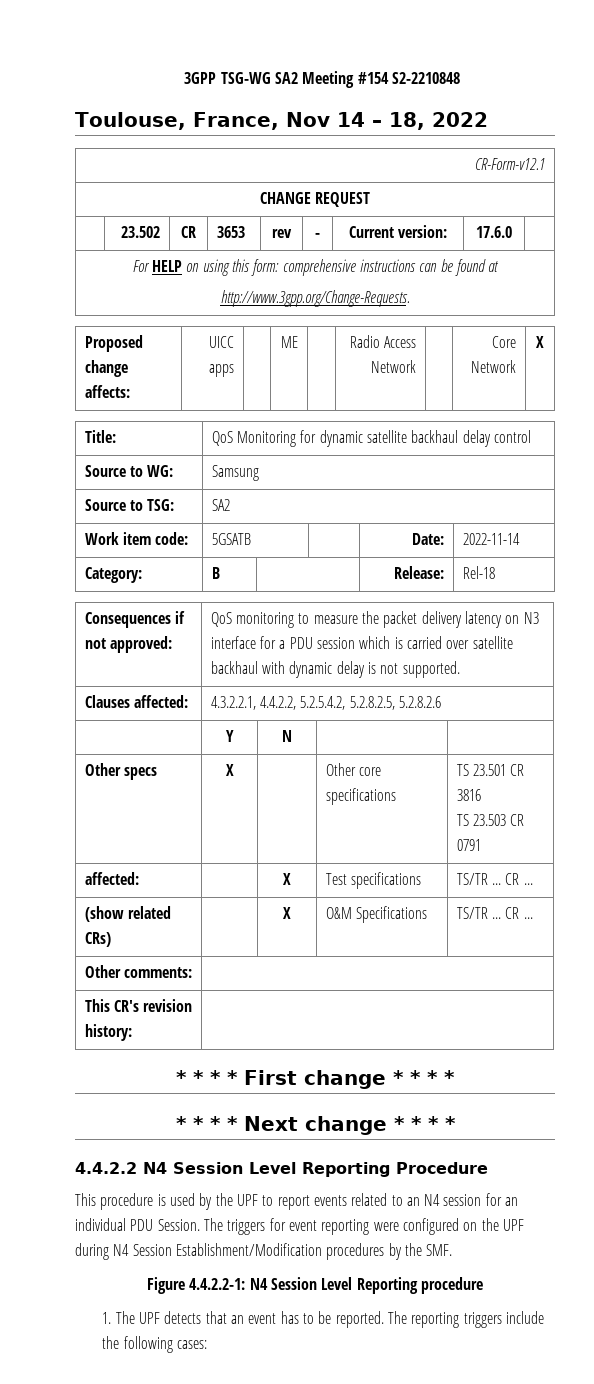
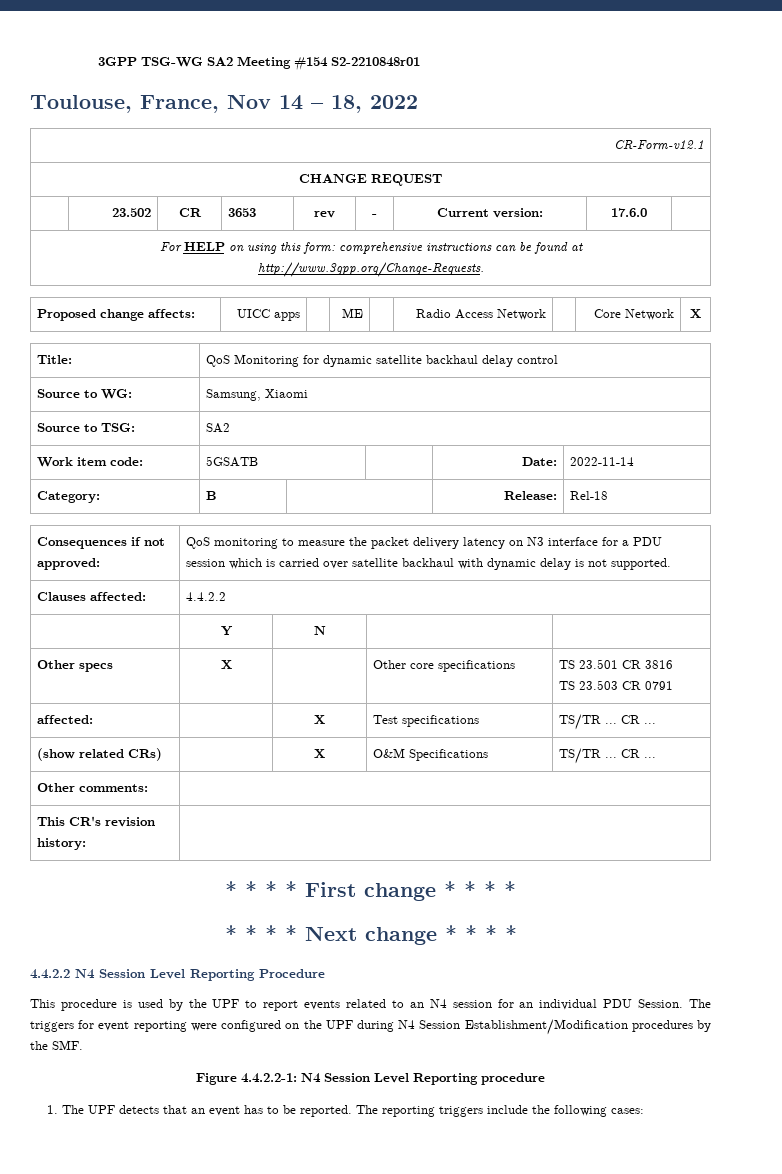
[391,72,460,84] S2-2210848 -> [330,57,420,67] S2-2210848r01
[211,465,259,481] Samsung -> [206,389,309,401] Samsung, Xiaomi
[210,696,441,710] 4.3.2.2.1, 4.4.2.2, 5.2.5.4.2, 5.2.8.2.5, 5.2.8.2.6 -> [186,592,227,601] 4.4.2.2

